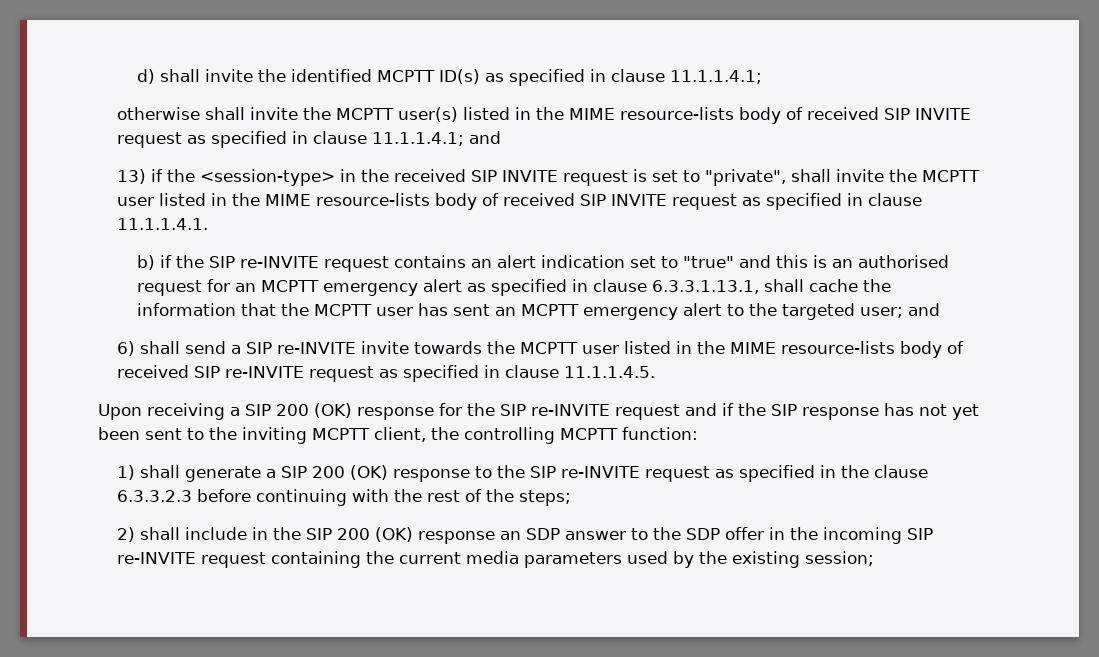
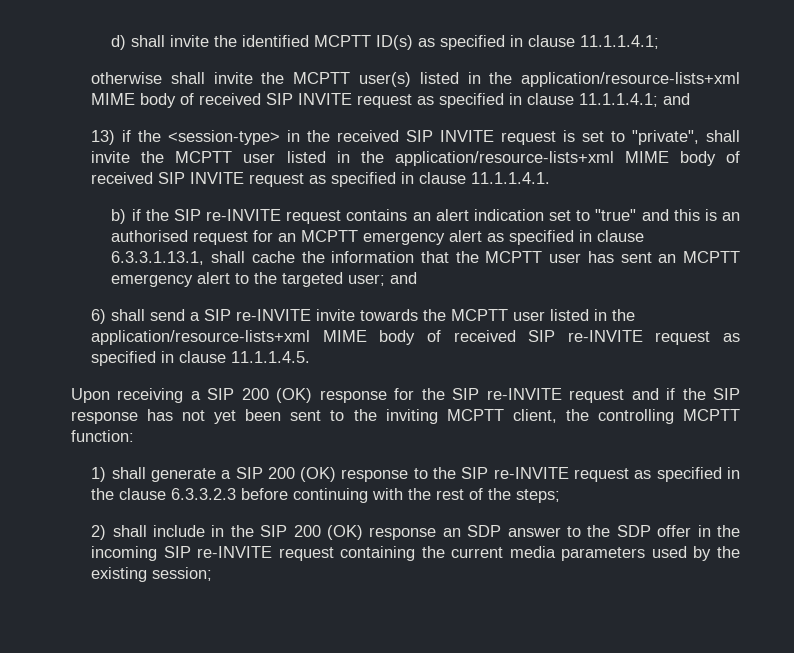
[569,107,735,120] MIME resource-lists -> [521,72,741,87] [91,93,136,105] application/resource-lists+xml MIME
[265,193,431,206] MIME resource-lists -> [394,151,669,166] application/resource-lists+xml MIME
[730,341,896,354] MIME resource-lists -> [91,330,367,345] application/resource-lists+xml MIME

